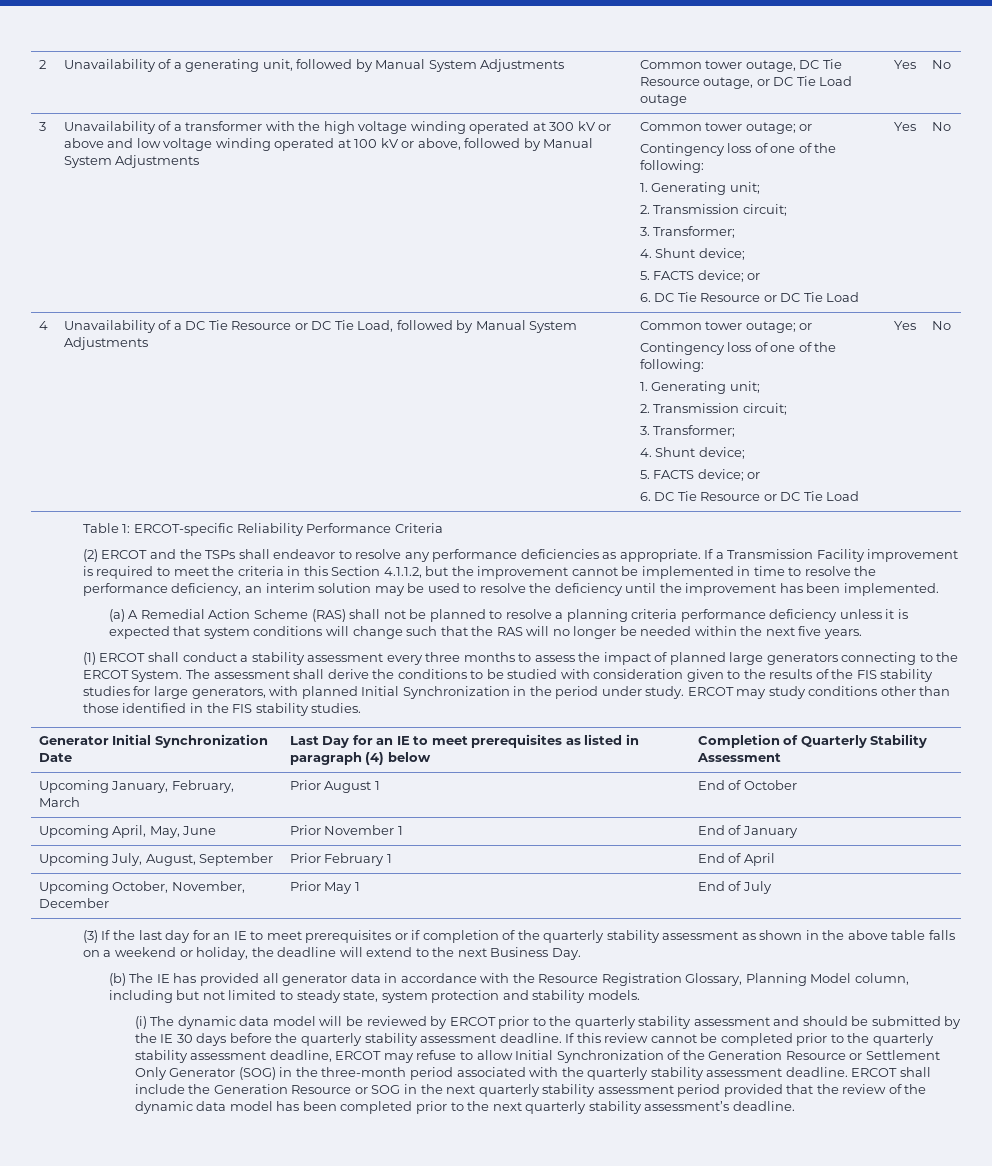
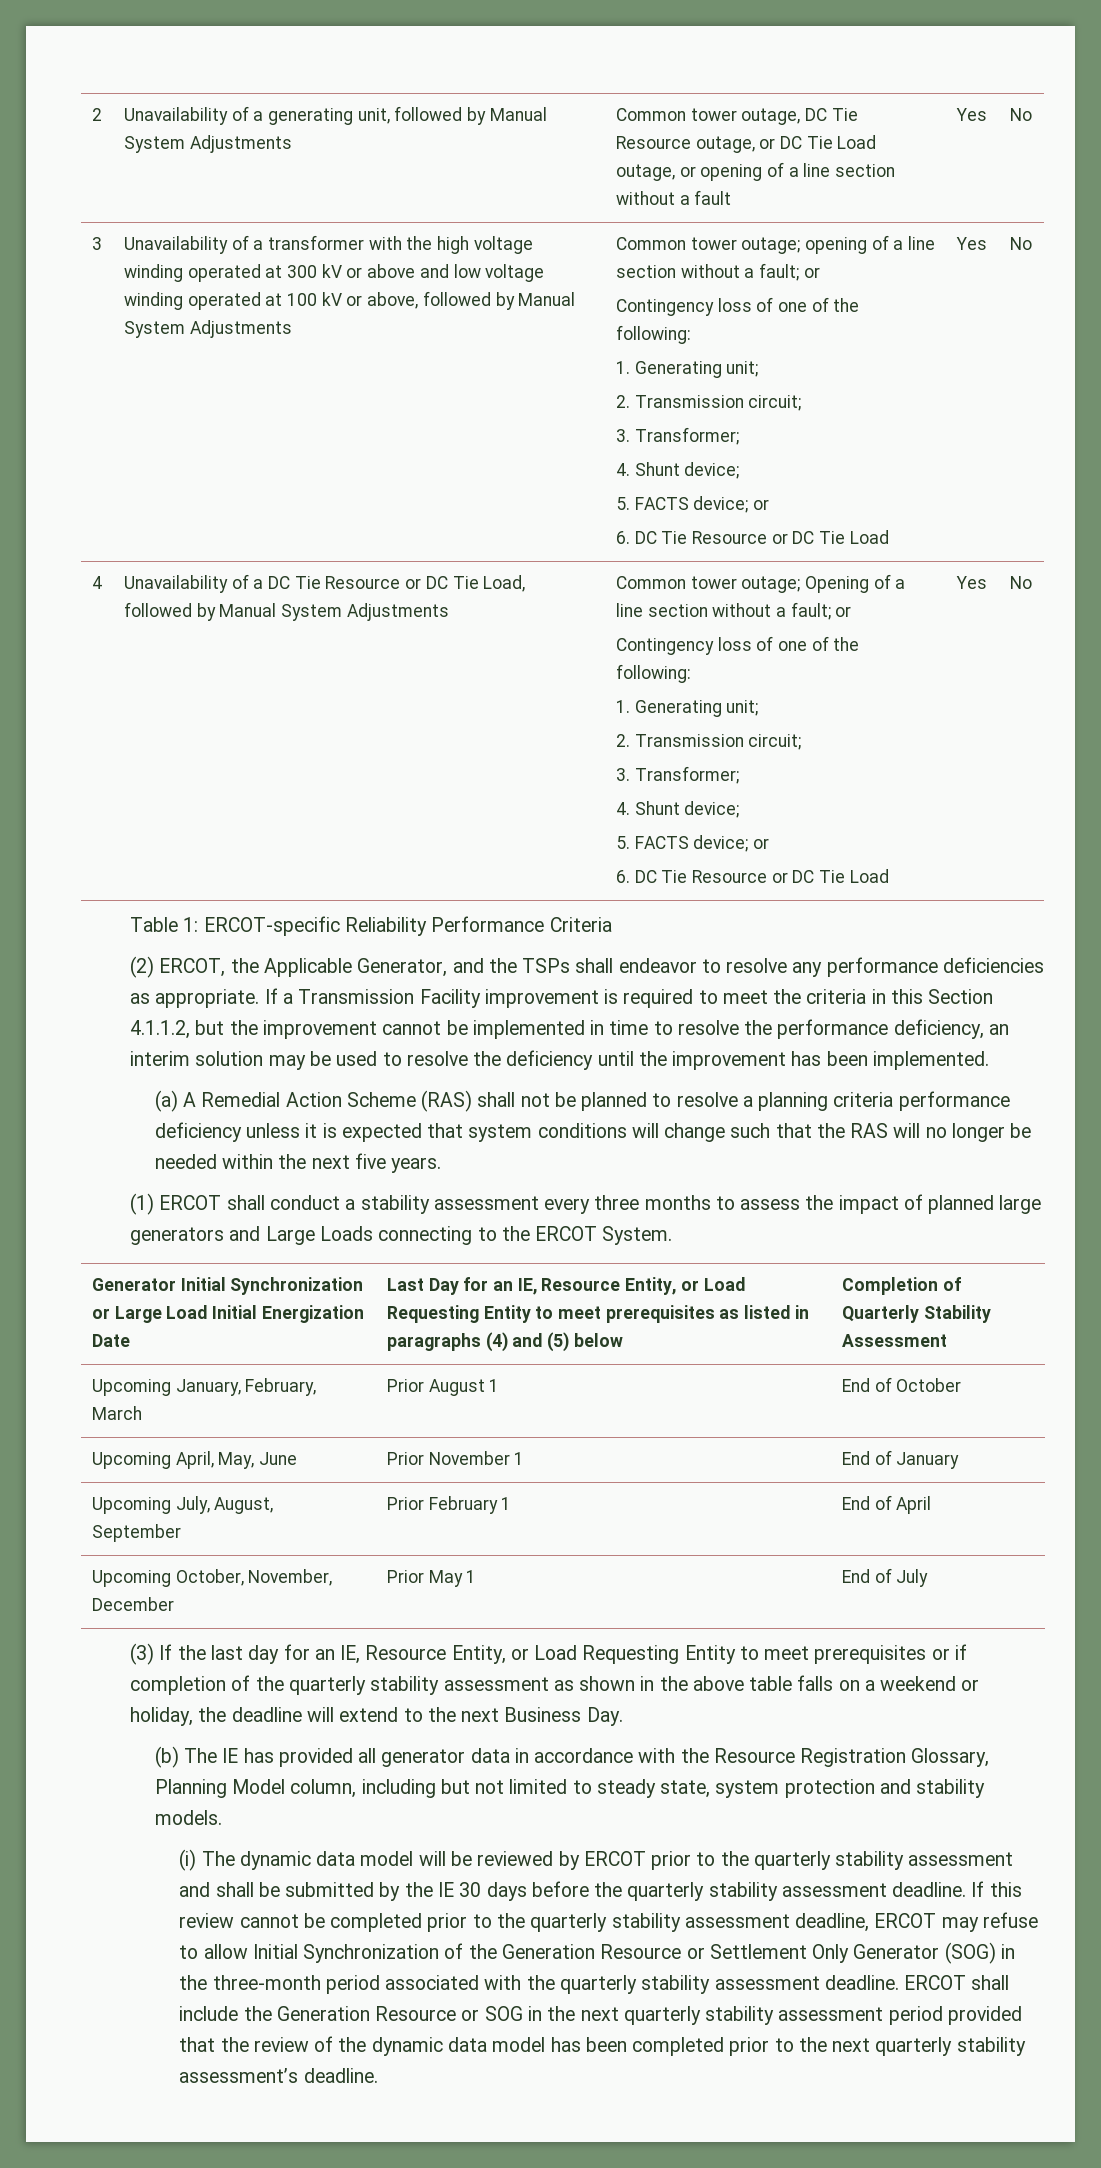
[639,94,687,106] outage -> [615,162,896,181] [615,190,732,205] outage, or opening of a line section without a fault
(796, 128) none -> [804,235,936,254] [615,263,799,281] opening of a line section without a fault;
(796, 327) none -> [804,574,906,593] [615,602,831,620] Opening of a line section without a fault;
[101,550,148,559] ERCOT -> [159,958,448,977] ERCOT, the Applicable Generator,
(838, 659) none -> [229,1226,373,1245] and Large Loads
[185,669,934,682] [82,686,951,699] [82,703,362,716] [38,734,268,748] The assessment shall derive the conditions to be studied with consideration given to the results of the FIS stability studies for large generators, with planned Initial Synchronization in the period under study. ERCOT may study conditions other than those identified in the FIS stability studies. // Generator Initial Synchronization -> [91,1277,364,1295] [91,1305,364,1323] // Generator Initial Synchronization or Large Load Initial Energization
[396,736,410,745] IE -> [517,1277,745,1295] [386,1305,531,1323] IE, Resource Entity, or Load Requesting Entity
[289,752,385,765] paragraph (4) -> [386,1332,569,1352] paragraphs (4) and (5)
[233,931,247,940] IE -> [340,1645,736,1664] IE, Resource Entity, or Load Requesting Entity
[802,1016,848,1026] should -> [215,1882,254,1897] shall

